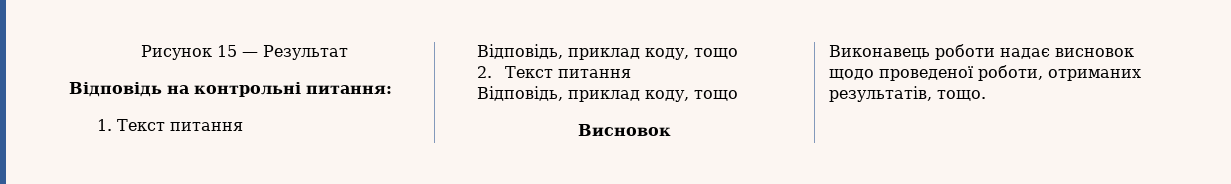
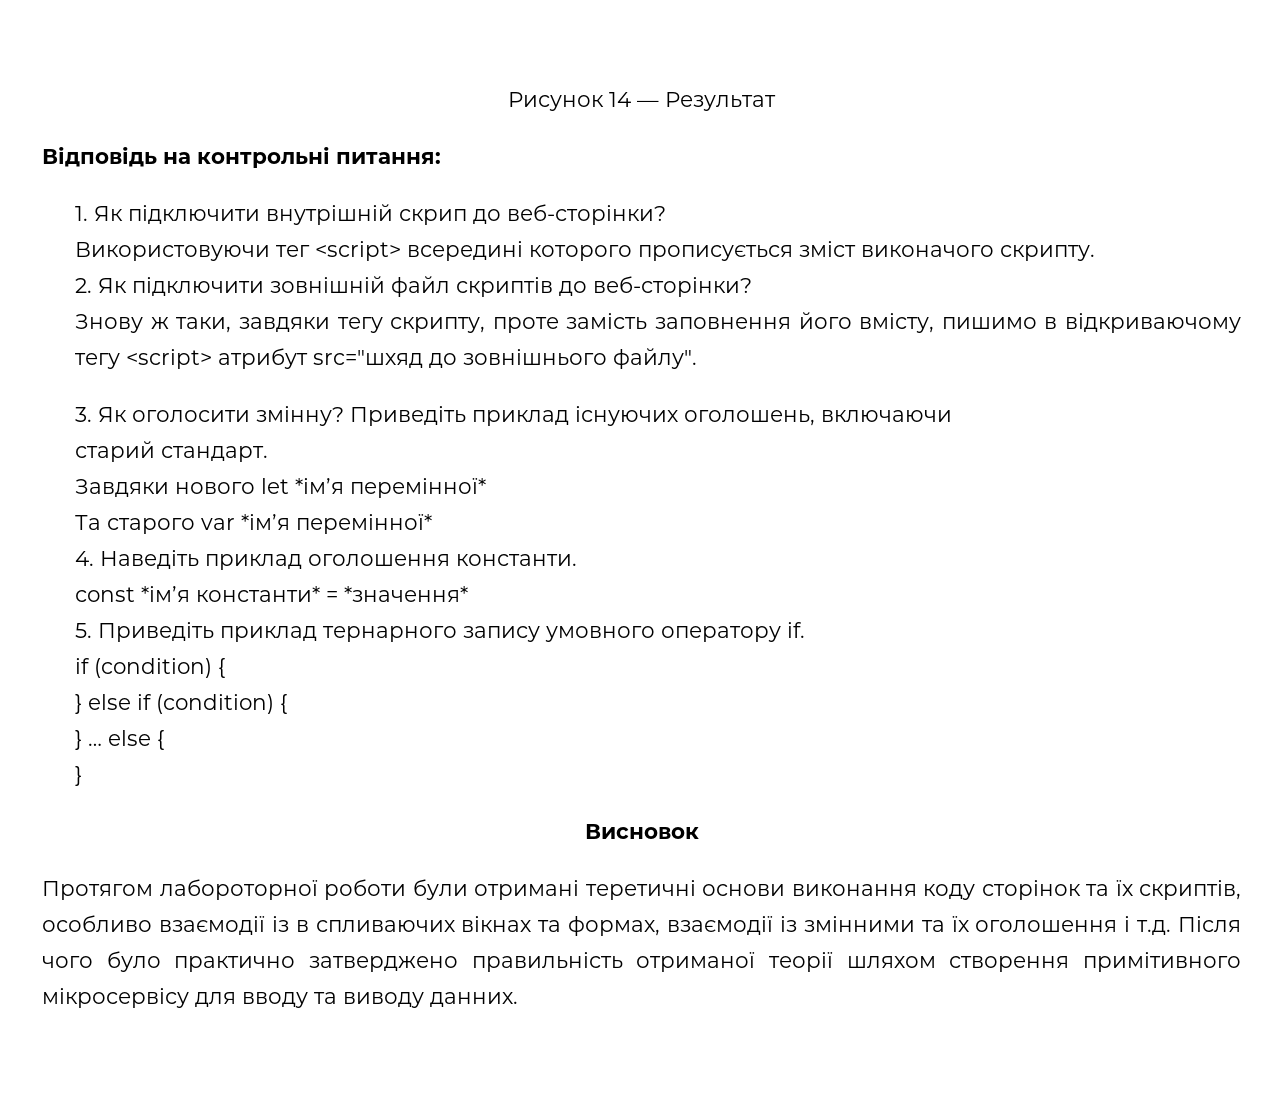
[216,45,237,57] 15 -> [609,92,631,107] 14
[116,119,243,131] [476,44,738,60] [476,66,631,78] [476,86,738,102] [577,124,671,136] [829,44,1134,60] [829,65,1141,81] [829,86,986,102] Текст питання // Відповідь, приклад коду, тощо // 2. Текст питання // Відповідь, приклад коду, тощо // Висновок // Виконавець роботи надає висновок щодо проведеної роботи, отриманих результатів, тощо. -> [94,204,667,225] [75,241,1096,261] [75,276,753,297] [75,312,1242,333] [75,348,698,369] [75,406,953,426] [75,441,269,462] [75,478,487,498] [75,514,433,534] [75,550,578,570] [75,586,469,602] [75,622,806,642] [75,658,226,678] [75,694,288,714] [75,730,165,750] [75,766,83,786] [584,824,699,839] [42,879,1241,900] [42,915,1241,936] [42,951,1241,972] [42,988,518,1008] Як підключити внутрішній скрип до веб-сторінки? // Використовуючи тег <script> всередині которого прописується зміст виконачого скрипту. // 2. Як підключити зовнішній файл скриптів до веб-сторінки? // Знову ж таки, завдяки тегу скрипту, проте замість заповнення його вмісту, пишимо в відкриваючому тегу <script> атрибут src="шхяд до зовнішнього файлу". // 3. Як оголосити змінну? Приведіть приклад існуючих оголошень, включаючи // старий стандарт. // Завдяки нового let *ім’я перемінної* // Та старого var *ім’я перемінної* // 4. Наведіть приклад оголошення константи. // сonst *ім’я константи* = *значення* // 5. Приведіть приклад тернарного запису умовного оператору if. // if (condition) { // } else if (condition) { // } … else { // } // Висновок // Протягом лабороторної роботи були отримані теретичні основи виконання коду сторінок та їх скриптів, особливо взаємодії із в спливаючих вікнах та формах, взаємодії із змінними та їх оголошення і т.д. Після чого було практично затверджено правильність отриманої теорії шляхом створення примітивного мікросервісу для вводу та виводу данних.

